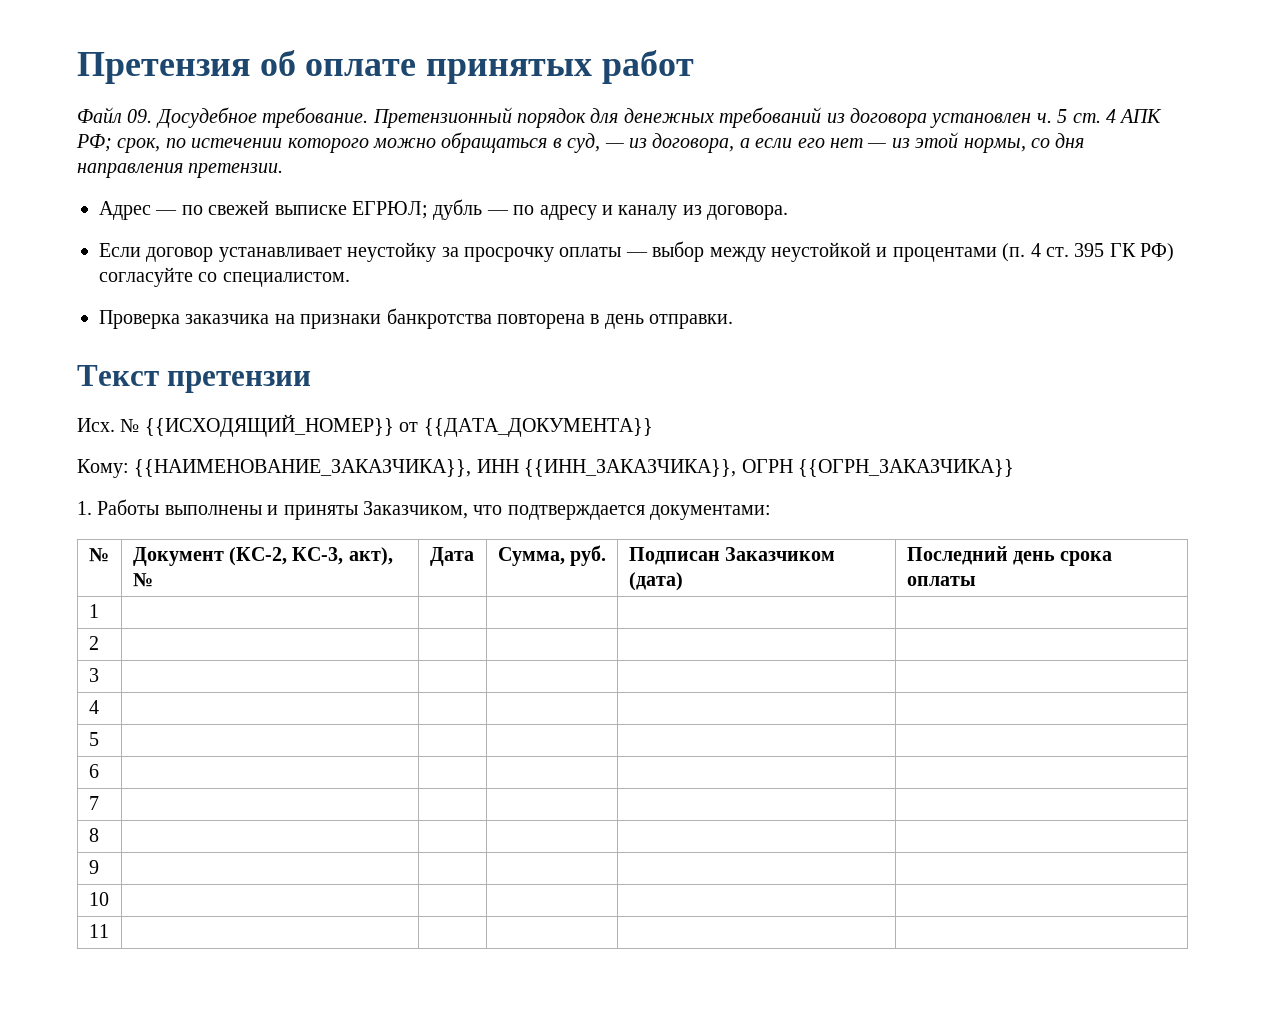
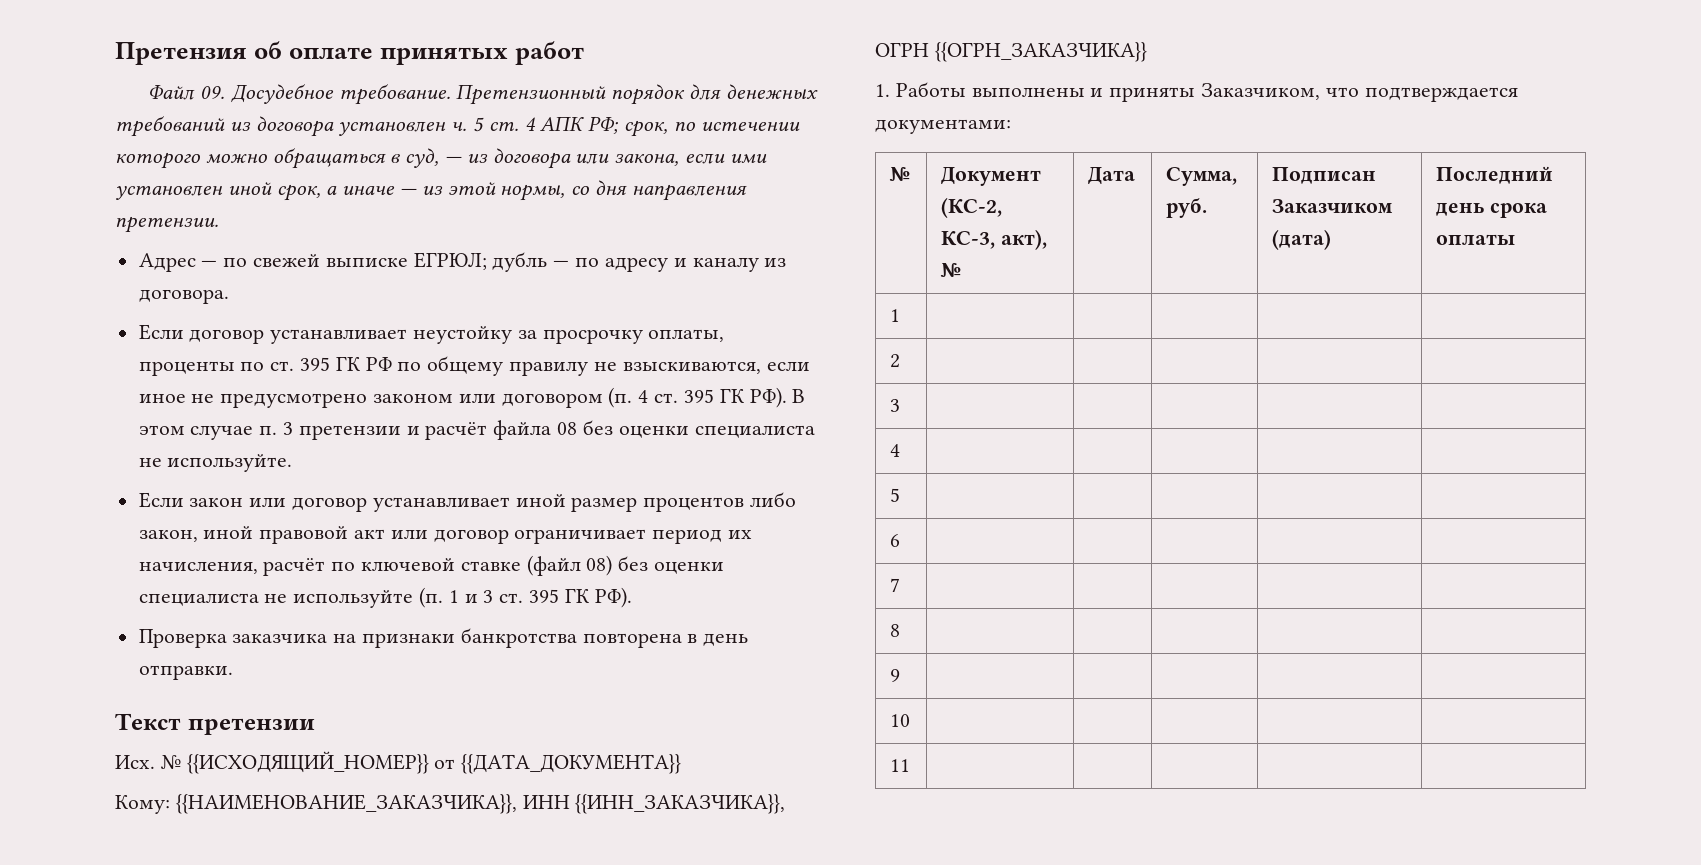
[652,133,863,153] договора, а если его нет -> [492,148,767,169] [115,182,396,201] договора или закона, если ими установлен иной срок, а иначе
[559,241,997,262] оплаты — выбор между неустойкой и процентами -> [648,329,725,342] [138,356,810,376] [138,393,603,408] оплаты, проценты по ст. 395 ГК РФ по общему правилу не взыскиваются, если иное не предусмотрено законом или договором
[1140,243,1175,262] [99,267,350,287] РФ) согласуйте со специалистом. -> [749,387,806,408] [138,420,815,440] [138,454,293,472] [138,492,797,512] [138,526,753,544] [138,555,725,576] [138,587,632,608] РФ). В этом случае п. 3 претензии и расчёт файла 08 без оценки специалиста не используйте. // Если закон или договор устанавливает иной размер процентов либо закон, иной правовой акт или договор ограничивает период их начисления, расчёт по ключевой ставке (файл 08) без оценки специалиста не используйте (п. 1 и 3 ст. 395 ГК РФ).

